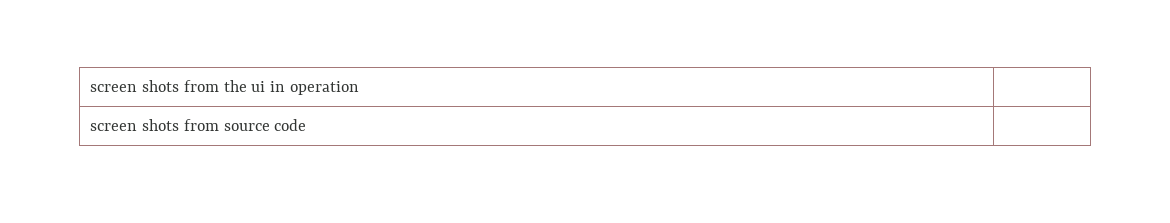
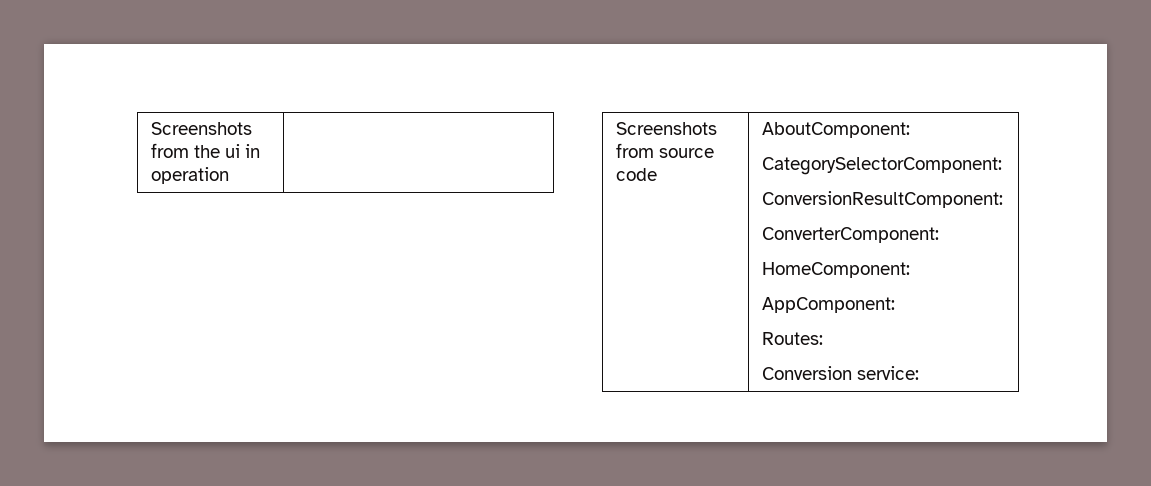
[90,80,180,92] screen shots -> [150,122,252,135] Screenshots
[90,119,180,131] screen shots -> [615,122,717,135] Screenshots
(307, 125) none -> [761,122,910,138] [761,157,1002,175] [761,191,1003,208] [761,227,939,243] [761,262,910,278] [761,297,895,313] [761,332,823,345] [761,366,919,380] AboutComponent: // CategorySelectorComponent: // ConversionResultComponent: // ConverterComponent: // HomeComponent: // AppComponent: // Routes: // Conversion service:

